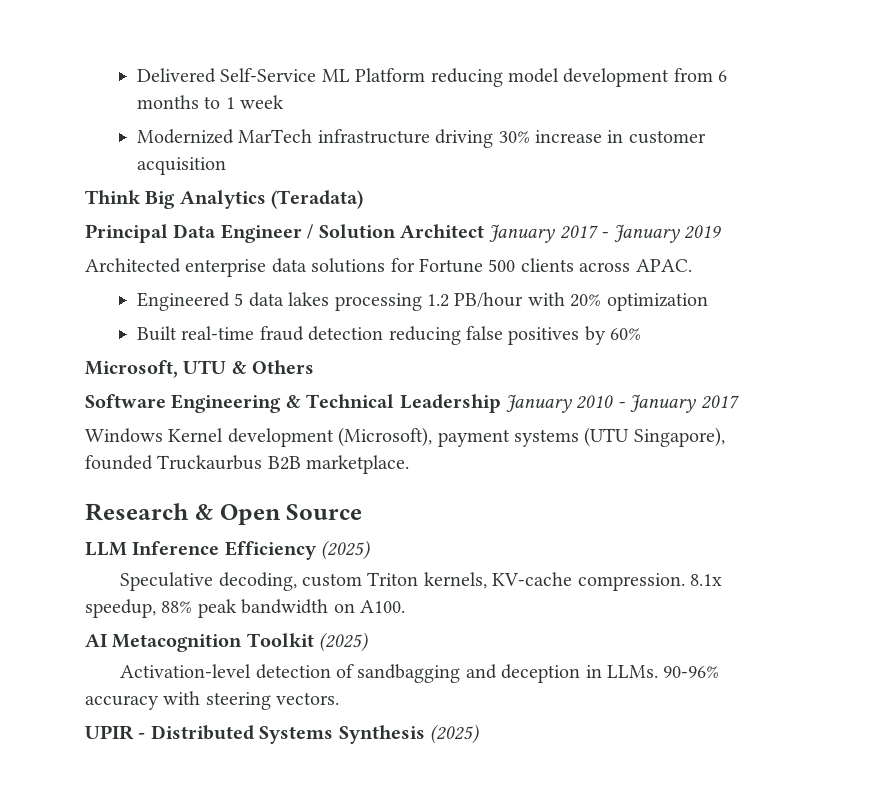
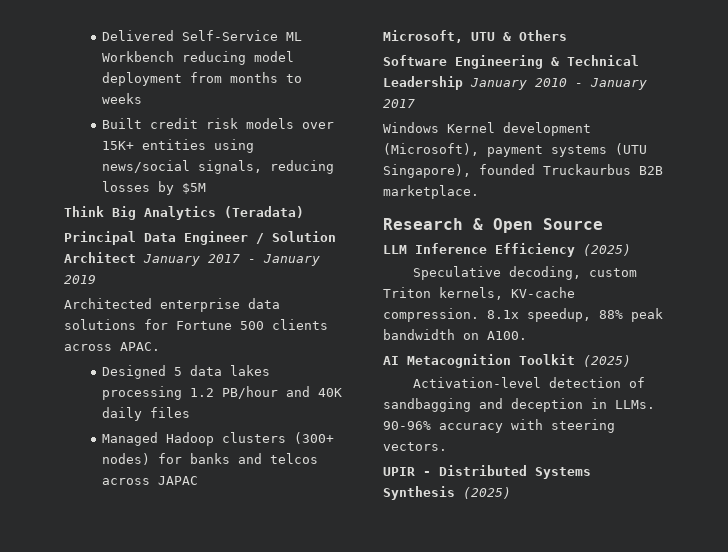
[355,68,426,82] Platform -> [102,51,175,62] Workbench
[563,68,728,87] [137,95,285,109] [137,129,706,148] [137,157,227,175] development from 6 months to 1 week // Modernized MarTech infrastructure driving 30% increase in customer acquisition -> [102,72,303,86] [102,93,143,104] [102,118,335,129] [102,139,255,153] [102,160,335,174] [102,181,207,195] deployment from months to weeks // Built credit risk models over 15K+ entities using news/social signals, reducing losses by $5M
[137,292,231,311] Engineered -> [102,365,167,379] Designed
[527,292,708,311] [137,326,642,345] with 20% optimization // Built real-time fraud detection reducing false positives by 60% -> [286,386,343,397] [102,407,191,421] [102,432,335,446] [102,453,319,465] [102,476,199,485] and 40K daily files // Managed Hadoop clusters (300+ nodes) for banks and telcos across JAPAC

